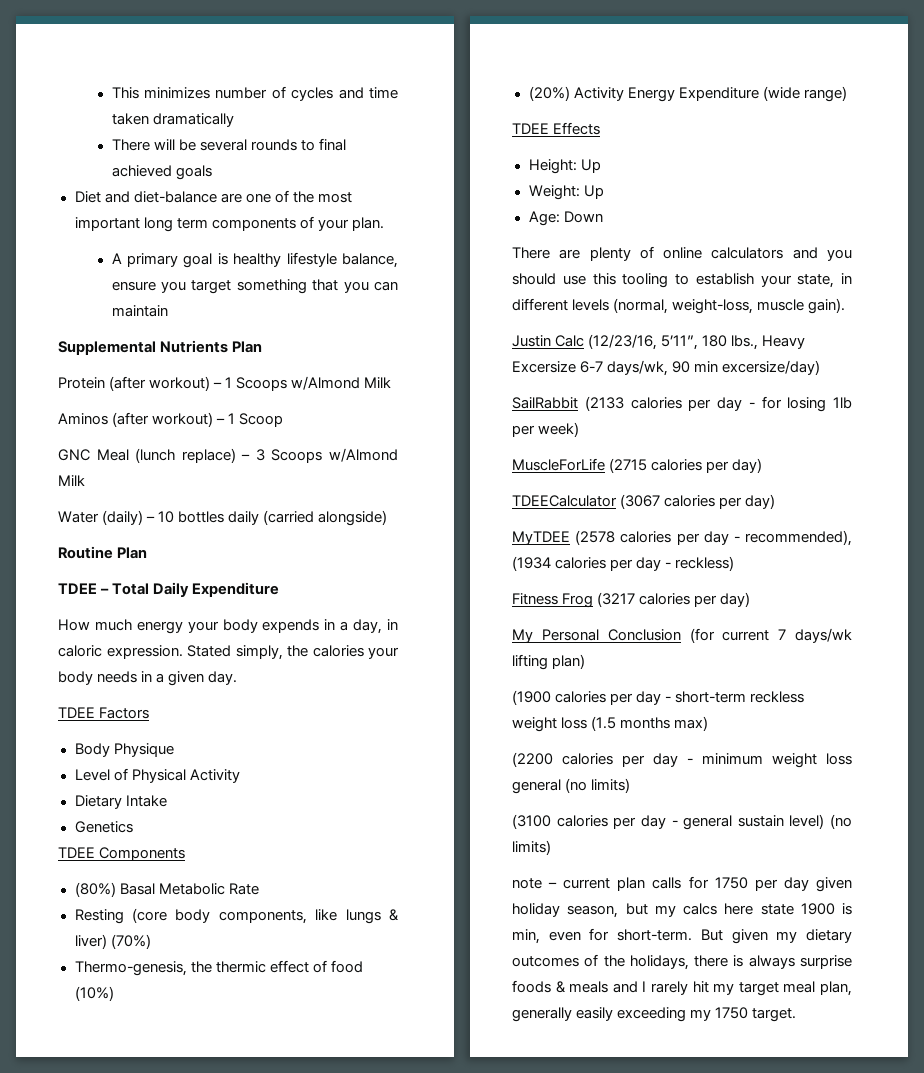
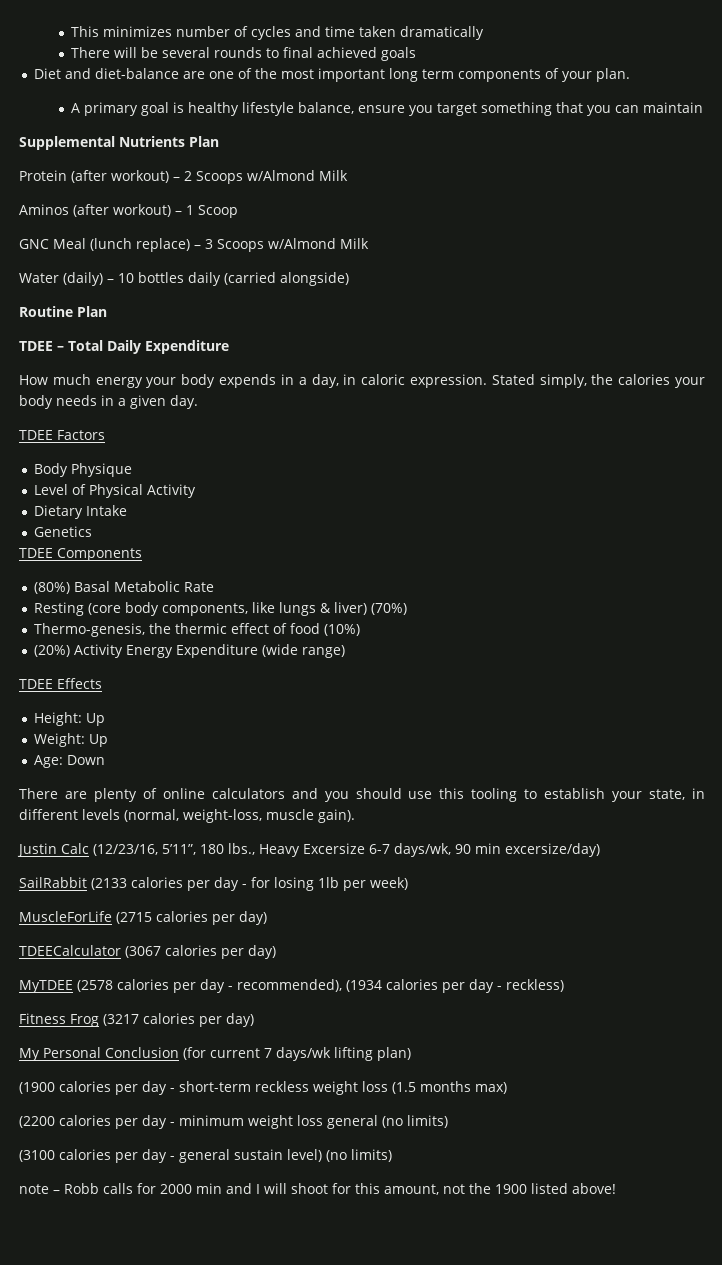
[225,377,233,388] 1 -> [184,171,192,181] 2
[563,876,852,892] [512,903,852,918] [512,928,852,944] [512,954,852,970] [512,980,852,996] [512,1007,797,1022] current plan calls for 1750 per day given holiday season, but my calcs here state 1900 is min, even for short-term. But given my dietary outcomes of the holidays, there is always surprise foods & meals and I rarely hit my target meal plan, generally easily exceeding my 1750 target. -> [64,1183,616,1195] Robb calls for 2000 min and I will shoot for this amount, not the 1900 listed above!

